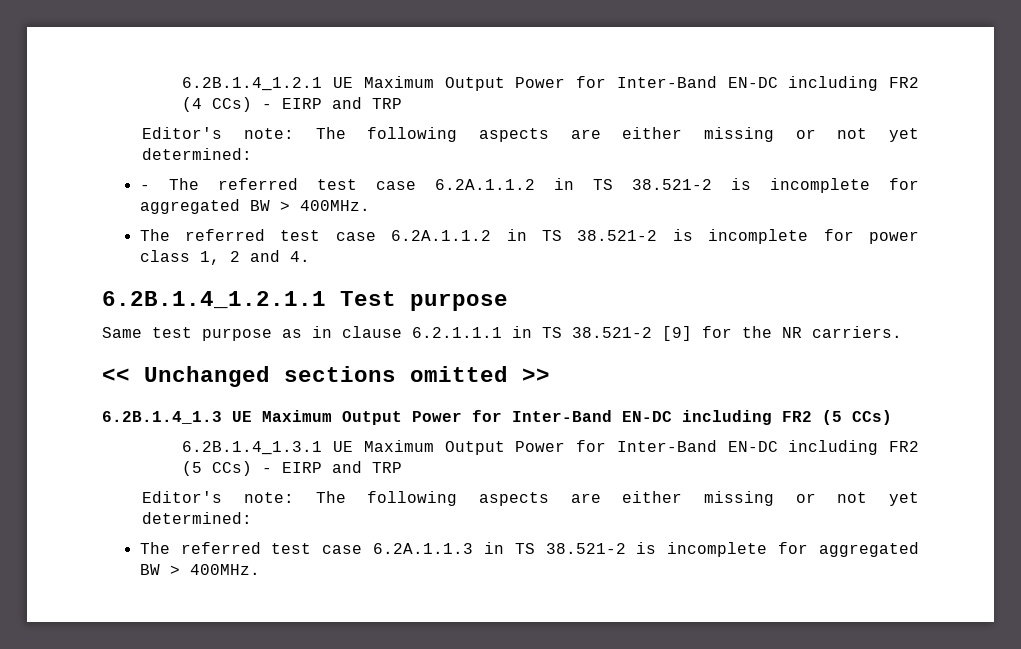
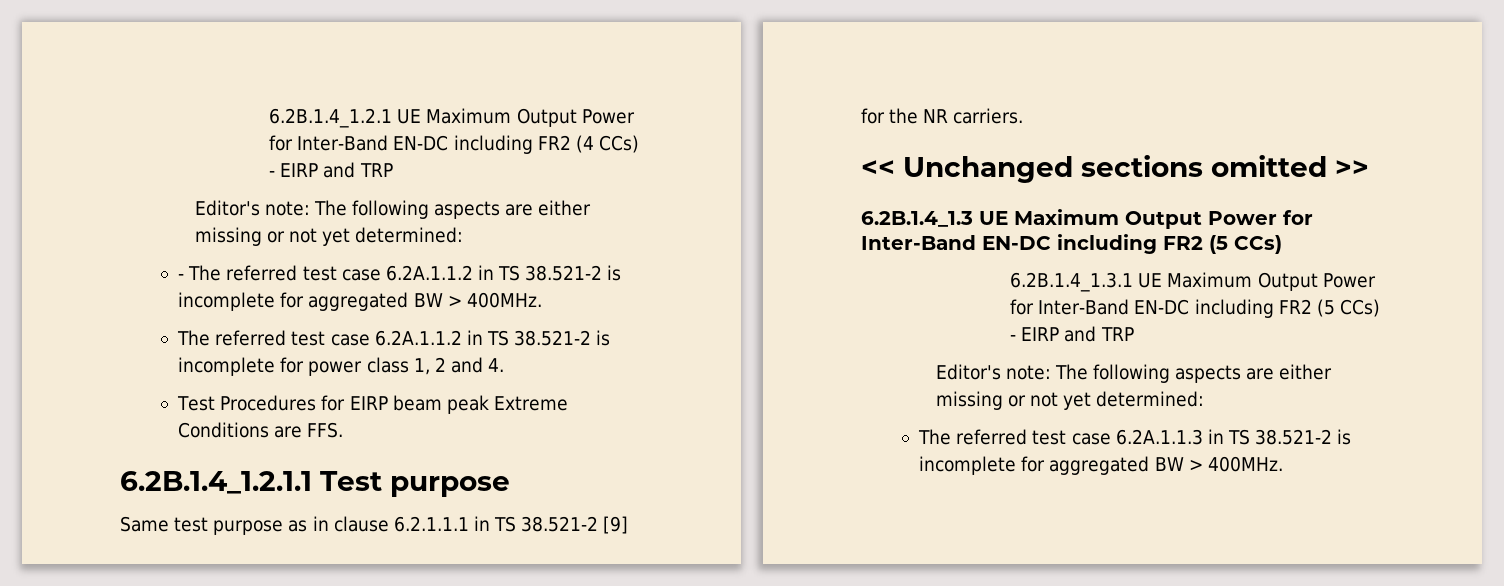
(310, 256) none -> [177,395,568,414] [178,422,344,438] // Test Procedures for EIRP beam peak Extreme Conditions are FFS.

